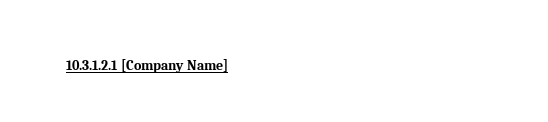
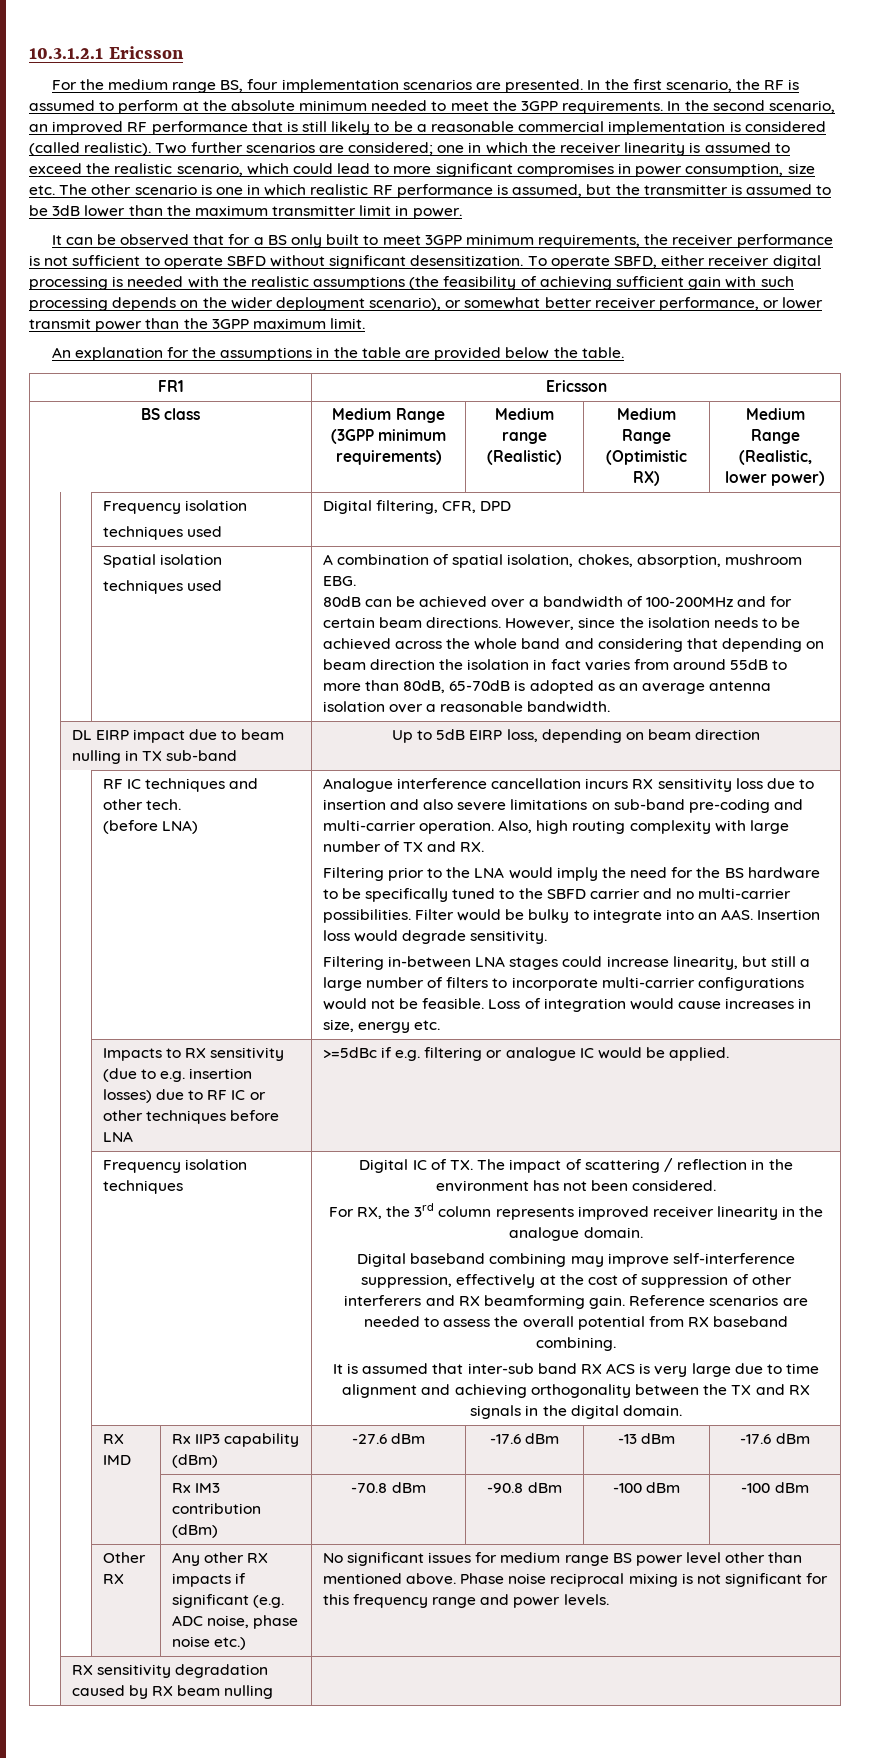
[120,59,228,73] [Company Name] -> [108,46,184,59] [51,79,800,93] [29,100,835,114] [29,121,826,135] [29,142,790,156] [29,163,815,177] [29,184,832,198] [29,205,462,219] [51,234,833,248] [29,255,821,269] [29,276,794,290] [29,297,824,311] [29,318,366,332] [51,347,624,361] [157,380,184,392] [545,380,607,392] [140,408,201,420] [332,408,445,423] [330,429,447,444] [335,450,442,465] [495,408,554,420] [502,432,547,444] [487,450,562,465] [617,408,676,420] [622,429,671,444] [606,450,687,465] [633,471,660,486] [745,408,805,420] [750,429,800,444] [738,450,812,465] [724,471,826,486] [102,500,247,514] [102,526,222,540] [322,500,512,514] [102,554,222,568] [102,580,222,594] [322,554,802,568] [322,576,356,586] [322,596,793,608] [322,617,801,630] [322,638,825,652] [322,659,788,671] [322,680,772,694] [322,701,611,713] [71,729,284,743] [71,750,238,764] [391,729,761,743] [102,778,259,792] [102,799,181,810] [102,820,198,834] [322,778,815,792] [322,799,804,813] [322,820,789,834] [322,841,485,852] [322,867,820,881] [322,888,792,902] [322,909,821,923] [322,930,548,944] [322,956,811,970] [322,977,804,991] [322,998,812,1012] [322,1019,441,1033] [102,1047,285,1061] [102,1068,253,1082] [102,1089,266,1103] [102,1110,280,1124] [102,1131,133,1142] [322,1047,730,1061] [102,1159,247,1173] [102,1180,183,1194] [359,1158,793,1173] [435,1180,717,1192] [328,1203,824,1220] [509,1227,643,1241] [357,1253,795,1267] [361,1274,792,1288] [344,1295,808,1309] [363,1316,789,1330] [536,1337,616,1351] [332,1363,820,1377] [342,1384,810,1398] [470,1405,682,1419] [102,1434,124,1444] [102,1455,131,1465] [171,1433,300,1447] [171,1454,218,1468] [351,1433,426,1444] [489,1433,560,1444] [617,1433,676,1444] [740,1433,810,1444] [171,1483,220,1493] [171,1503,261,1514] [171,1524,218,1538] [351,1482,426,1493] [487,1482,562,1493] [612,1482,681,1493] [741,1482,809,1493] [102,1552,146,1563] [102,1574,124,1584] [171,1552,269,1566] [171,1573,246,1587] [171,1594,284,1608] [171,1615,299,1629] [171,1636,246,1650] [322,1552,803,1566] [322,1573,829,1587] [322,1594,609,1608] [71,1664,269,1678] [71,1685,274,1699] Ericsson // For the medium range BS, four implementation scenarios are presented. In the first scenario, the RF is assumed to perform at the absolute minimum needed to meet the 3GPP requirements. In the second scenario, an improved RF performance that is still likely to be a reasonable commercial implementation is considered (called realistic). Two further scenarios are considered; one in which the receiver linearity is assumed to exceed the realistic scenario, which could lead to more significant compromises in power consumption, size etc. The other scenario is one in which realistic RF performance is assumed, but the transmitter is assumed to be 3dB lower than the maximum transmitter limit in power. // It can be observed that for a BS only built to meet 3GPP minimum requirements, the receiver performance is not sufficient to operate SBFD without significant desensitization. To operate SBFD, either receiver digital processing is needed with the realistic assumptions (the feasibility of achieving sufficient gain with such processing depends on the wider deployment scenario), or somewhat better receiver performance, or lower transmit power than the 3GPP maximum limit. // An explanation for the assumptions in the table are provided below the table. // FR1 | Ericsson // BS class | Medium Range (3GPP minimum requirements) | Medium range (Realistic) | Medium Range (Optimistic RX) | Medium Range (Realistic, lower power) // | | Frequency isolation // techniques used | Digital filtering, CFR, DPD // | | Spatial isolation // techniques used | A combination of spatial isolation, chokes, absorption, mushroom EBG. // 80dB can be achieved over a bandwidth of 100-200MHz and for certain beam directions. However, since the isolation needs to be achieved across the whole band and considering that depending on beam direction the isolation in fact varies from around 55dB to more than 80dB, 65-70dB is adopted as an average antenna isolation over a reasonable bandwidth. // | DL EIRP impact due to beam nulling in TX sub-band | Up to 5dB EIRP loss, depending on beam direction // | | RF IC techniques and other tech. // (before LNA) | Analogue interference cancellation incurs RX sensitivity loss due to insertion and also severe limitations on sub-band pre-coding and multi-carrier operation. Also, high routing complexity with large number of TX and RX. // Filtering prior to the LNA would imply the need for the BS hardware to be specifically tuned to the SBFD carrier and no multi-carrier possibilities. Filter would be bulky to integrate into an AAS. Insertion loss would degrade sensitivity. // Filtering in-between LNA stages could increase linearity, but still a large number of filters to incorporate multi-carrier configurations would not be feasible. Loss of integration would cause increases in size, energy etc. // | | Impacts to RX sensitivity (due to e.g. insertion losses) due to RF IC or other techniques before LNA | >=5dBc if e.g. filtering or analogue IC would be applied. // | | Frequency isolation techniques | Digital IC of TX. The impact of scattering / reflection in the environment has not been considered. // For RX, the 3rd column represents improved receiver linearity in the analogue domain. // Digital baseband combining may improve self-interference suppression, effectively at the cost of suppression of other interferers and RX beamforming gain. Reference scenarios are needed to assess the overall potential from RX baseband combining. // It is assumed that inter-sub band RX ACS is very large due to time alignment and achieving orthogonality between the TX and RX signals in the digital domain. // | | RX IMD | Rx IIP3 capability (dBm) | -27.6 dBm | -17.6 dBm | -13 dBm | -17.6 dBm // | | | Rx IM3 contribution (dBm) | -70.8 dBm | -90.8 dBm | -100 dBm | -100 dBm // | | Other RX | Any other RX impacts if significant (e.g. ADC noise, phase noise etc.) | No significant issues for medium range BS power level other than mentioned above. Phase noise reciprocal mixing is not significant for this frequency range and power levels. // | RX sensitivity degradation caused by RX beam nulling |

